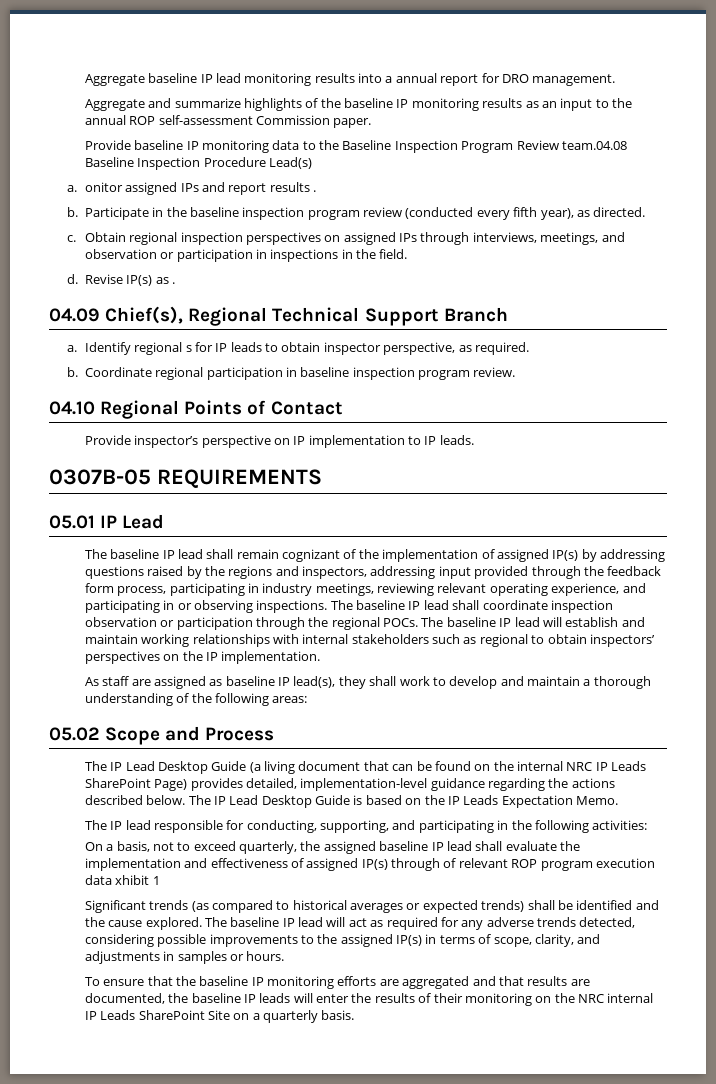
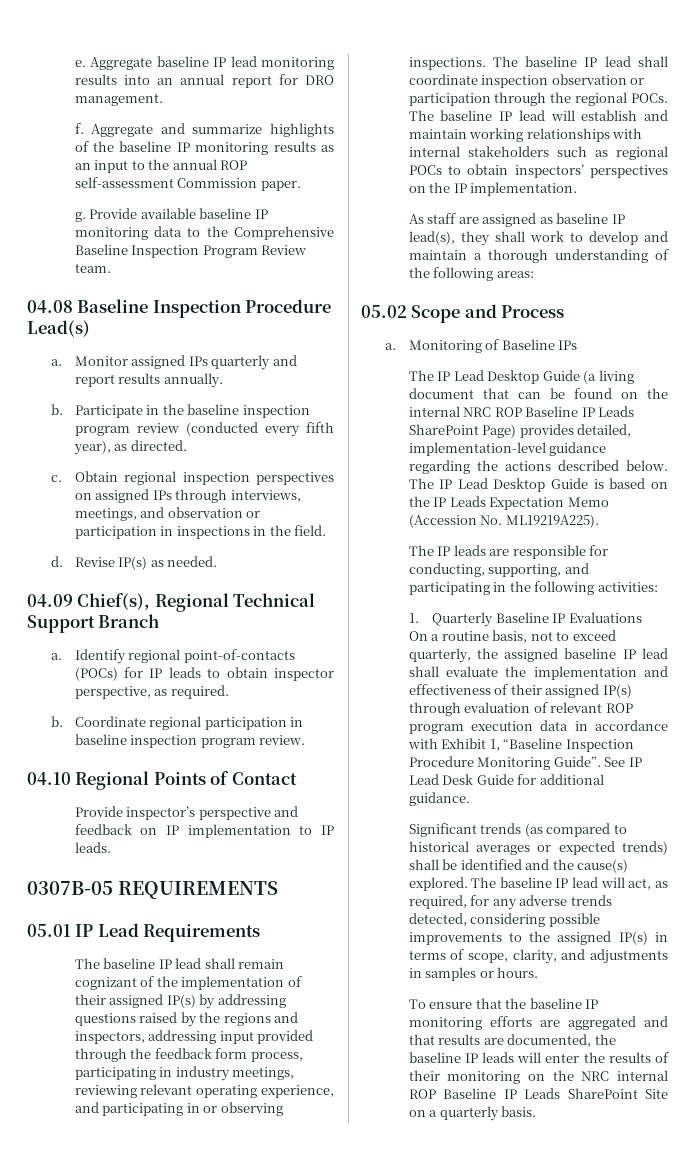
(84, 80) none -> [74,60,86,67] e.
[385,76,393,83] a -> [157,78,174,85] an
(616, 80) none -> [74,123,84,134] f.
[84,140,131,150] Provide -> [74,208,196,222] g. Provide available
(340, 145) none -> [233,226,334,240] Comprehensive
[561,141,627,150] team.04.08 -> [74,263,111,273] [27,300,73,313] team. // 04.08
[84,182,199,195] onitor assigned IPs -> [74,355,271,370] Monitor assigned IPs quarterly
[313,190,317,192] . -> [163,373,223,388] annually.
[171,282,175,284] . -> [167,556,218,567] needed.
[185,345,192,352] s -> [183,649,295,663] [74,667,118,681] point-of-contacts (POCs)
(271, 441) none -> [274,806,299,817] [74,824,132,835] and feedback
(165, 521) none -> [143,924,261,942] Requirements
(495, 554) none -> [74,994,106,1005] their
(528, 640) none -> [408,165,442,175] POCs
(275, 734) none -> [384,339,578,353] // a. Monitoring of Baseline IPs
(593, 766) none -> [494,406,579,417] ROP Baseline
[576,796,619,805] [84,820,151,830] Memo. // The IP lead -> [567,497,609,507] [408,514,599,528] [408,545,510,556] Memo (Accession No. ML19219A225). // The IP leads are
(648, 825) none -> [408,612,642,627] // 1. Quarterly Baseline IP Evaluations
(114, 847) none -> [441,631,489,641] routine
(304, 863) none -> [510,684,542,695] their
(441, 864) none -> [464,702,531,713] evaluation
[115,875,160,885] xhibit 1 -> [574,720,668,731] [407,738,634,752] [408,756,642,770] [408,774,604,785] [408,792,470,806] in accordance with Exhibit 1, “Baseline Inspection Procedure Monitoring Guide”. See IP Lead Desk Guide for additional guidance.
[108,920,143,927] cause -> [577,859,629,873] cause(s)
[348,917,438,930] act as required -> [628,878,668,890] [408,895,467,909] act, as required,
(654, 998) none -> [408,1088,497,1099] ROP Baseline

